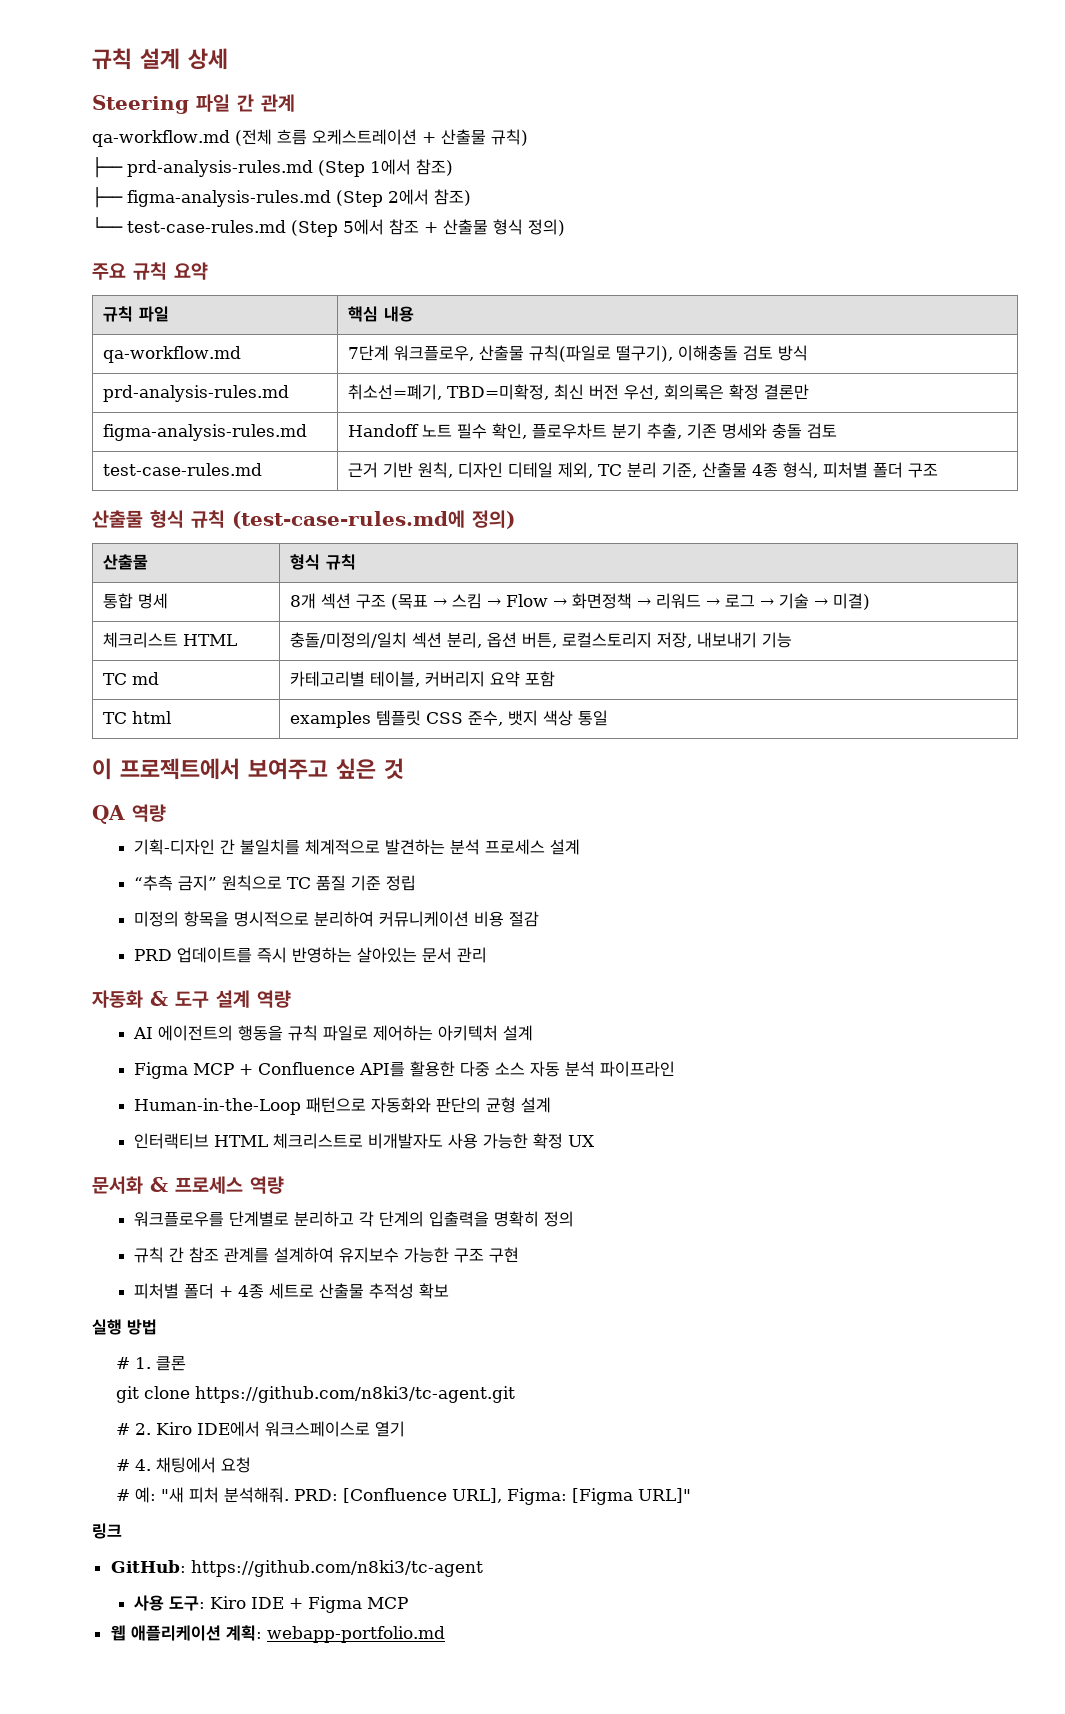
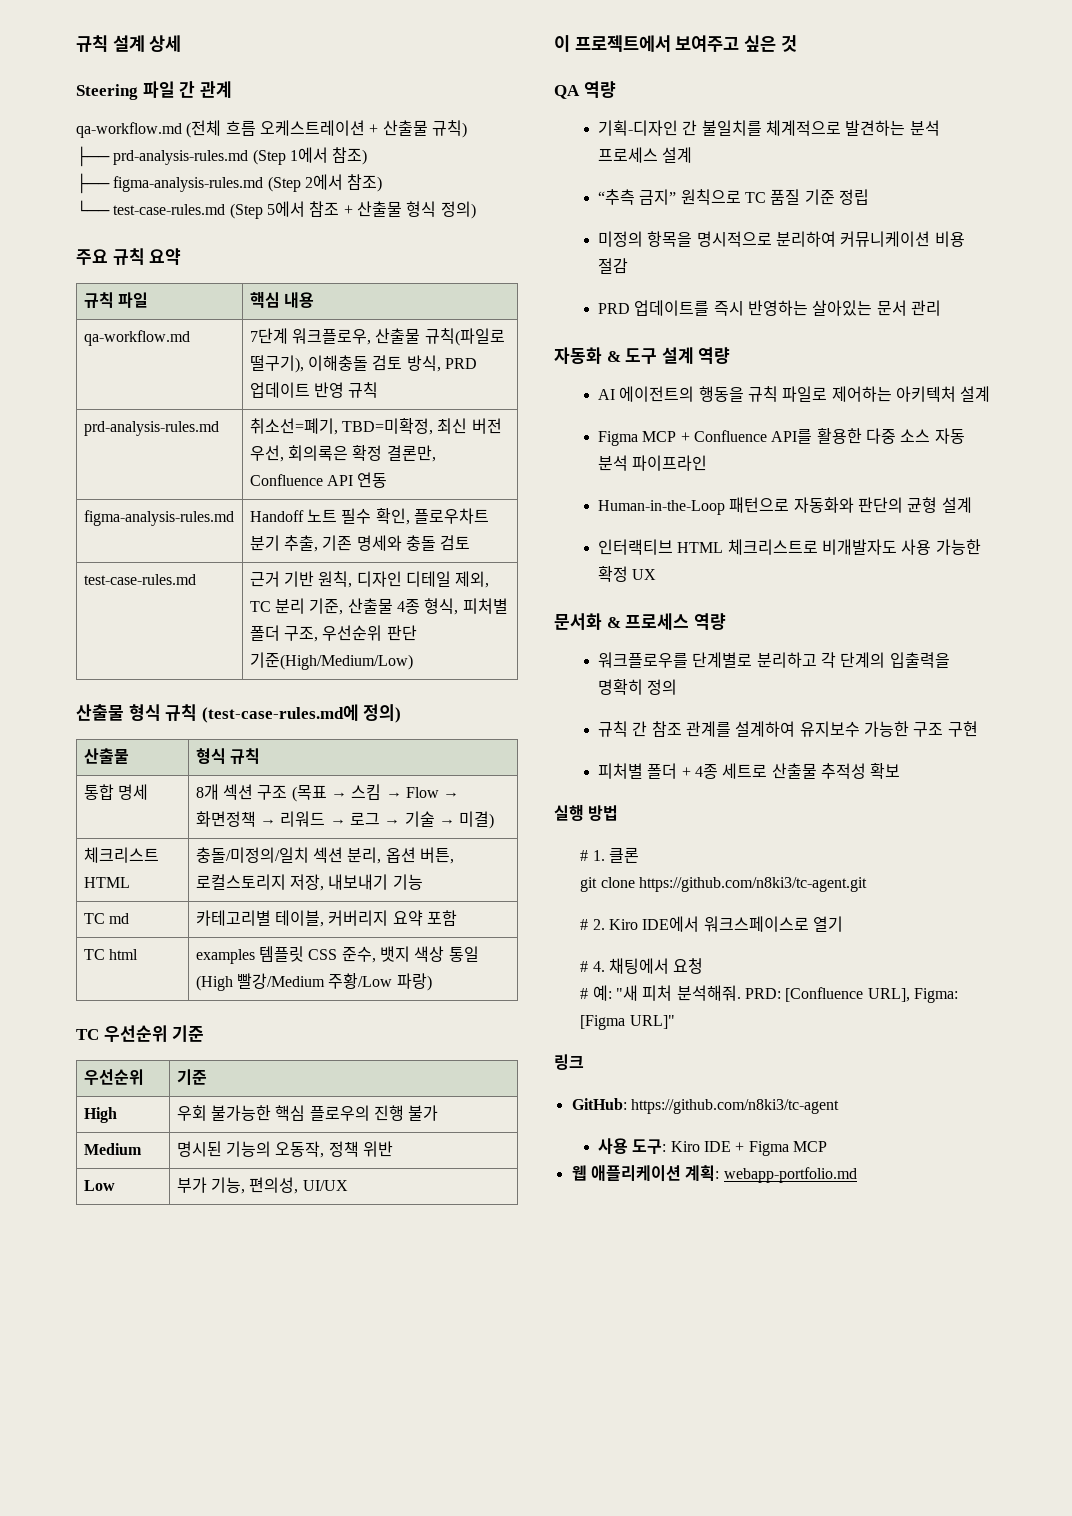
[777,345,808,361] 방식 -> [406,355,477,372] [249,382,379,398] 방식, PRD 업데이트 반영 규칙
[763,384,809,400] 결론만 -> [386,445,436,462] [249,472,388,488] 결론만, Confluence API 연동
[907,463,938,478] 구조 -> [284,625,417,642] [249,652,413,670] 구조, 우선순위 판단 기준(High/Medium/Low)
(608, 718) none -> [195,973,432,991] [76,1025,205,1042] [83,1069,144,1085] [176,1069,207,1085] [83,1107,117,1123] [176,1105,439,1121] [83,1143,142,1155] [176,1141,393,1158] [83,1180,115,1191] [176,1177,348,1194] (High 빨강/Medium 주황/Low 파랑) // TC 우선순위 기준 // 우선순위 | 기준 // High | 우회 불가능한 핵심 플로우의 진행 불가 // Medium | 명시된 기능의 오동작, 정책 위반 // Low | 부가 기능, 편의성, UI/UX

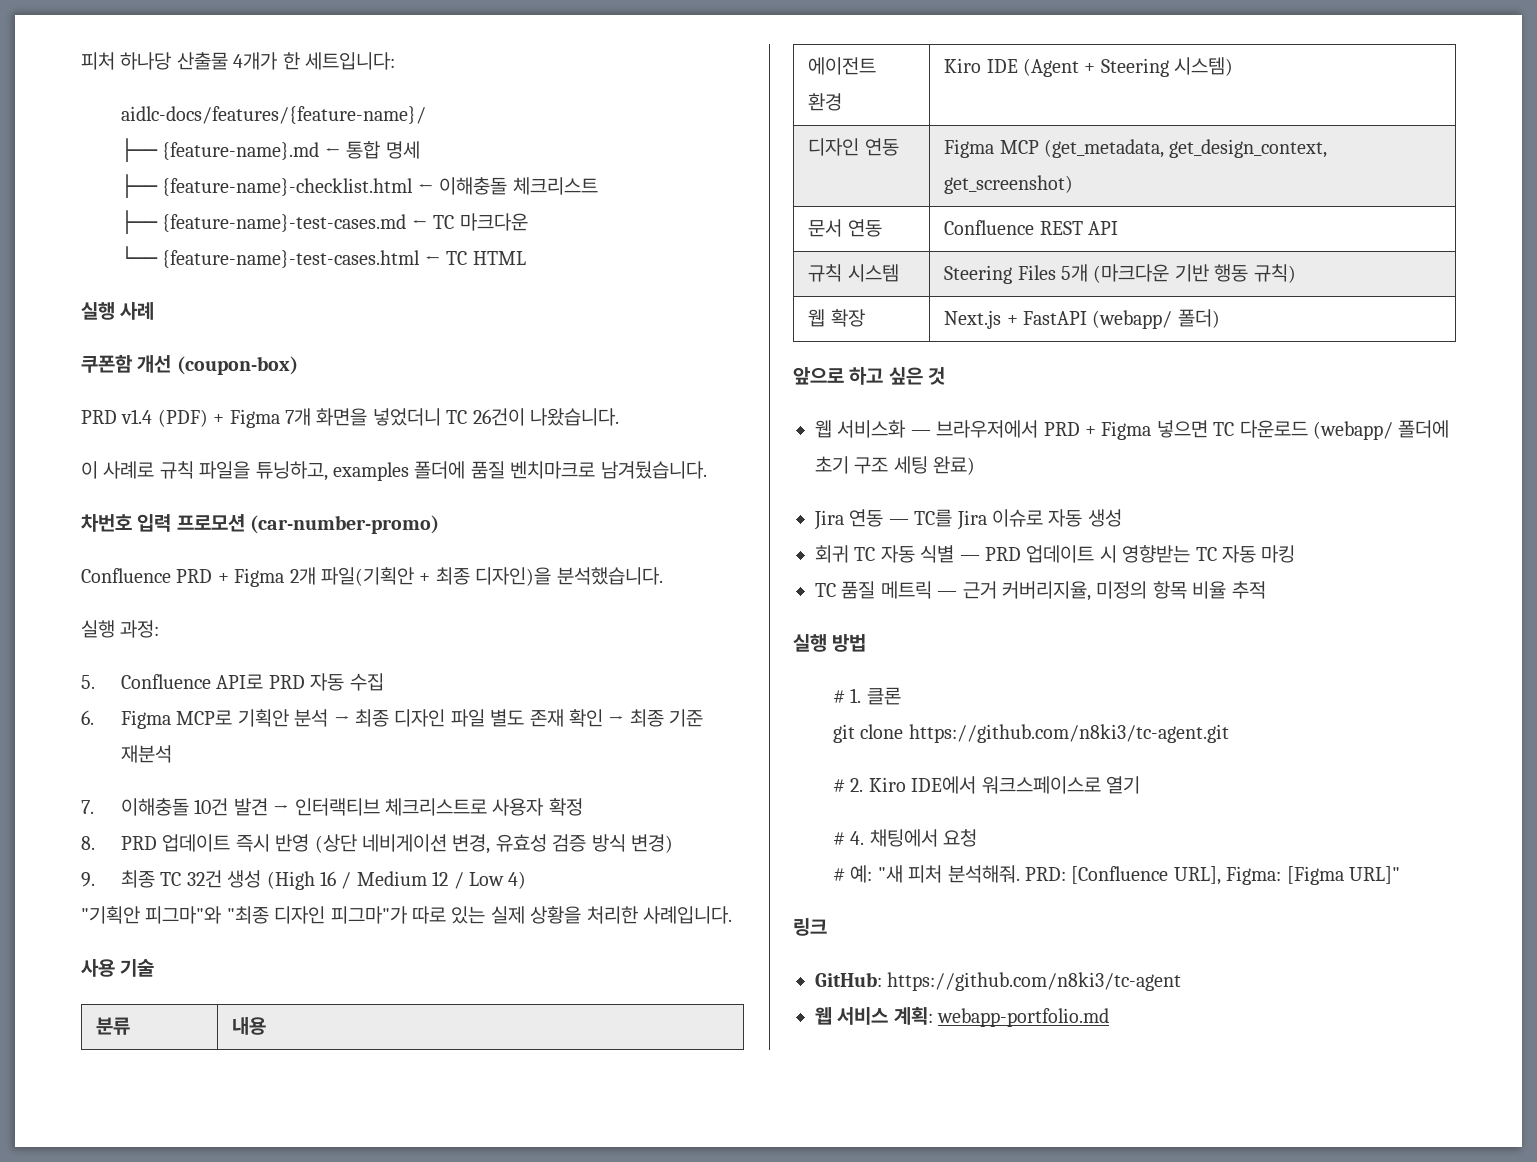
[76,35,182,52] [76,81,232,100] [76,120,467,138] [76,146,368,167] [76,173,383,194] [76,200,476,219] [76,248,182,265] [83,292,149,308] [249,291,315,308] [83,330,190,346] [249,328,505,346] [249,355,477,373] [249,382,379,398] [83,421,219,436] [249,418,502,435] [249,445,436,462] [249,472,388,488] [83,510,234,526] [249,508,489,525] [249,535,471,552] [83,574,196,585] [249,571,490,588] [249,598,508,615] [249,625,417,642] [249,652,413,670] [76,704,402,723] [83,748,129,764] [195,748,261,764] [83,784,149,800] [195,784,460,802] [195,811,495,829] [83,847,159,863] [83,877,130,888] [195,847,454,864] [195,874,423,891] [83,913,130,924] [195,910,457,927] [83,949,139,960] [195,946,479,964] [195,973,432,991] [76,1025,205,1042] [83,1069,144,1085] [176,1069,207,1085] [83,1107,117,1123] [176,1105,439,1121] [83,1143,142,1155] [176,1141,393,1158] [83,1180,115,1191] [176,1177,348,1194] [554,35,797,52] [554,81,616,99] [597,120,940,136] [597,147,693,163] [597,189,869,205] [597,231,965,247] [597,258,628,274] [597,300,941,316] [554,347,731,364] [597,386,991,402] [597,428,965,446] [597,455,708,471] [597,497,972,515] [597,539,981,555] [597,566,657,582] [554,613,726,630] [597,652,950,668] [597,679,678,695] [597,721,978,737] [597,763,901,779] 규칙 설계 상세 // Steering 파일 간 관계 // qa-workflow.md (전체 흐름 오케스트레이션 + 산출물 규칙) // ├── prd-analysis-rules.md (Step 1에서 참조) // ├── figma-analysis-rules.md (Step 2에서 참조) // └── test-case-rules.md (Step 5에서 참조 + 산출물 형식 정의) // 주요 규칙 요약 // 규칙 파일 | 핵심 내용 // qa-workflow.md | 7단계 워크플로우, 산출물 규칙(파일로 떨구기), 이해충돌 검토 방식, PRD 업데이트 반영 규칙 // prd-analysis-rules.md | 취소선=폐기, TBD=미확정, 최신 버전 우선, 회의록은 확정 결론만, Confluence API 연동 // figma-analysis-rules.md | Handoff 노트 필수 확인, 플로우차트 분기 추출, 기존 명세와 충돌 검토 // test-case-rules.md | 근거 기반 원칙, 디자인 디테일 제외, TC 분리 기준, 산출물 4종 형식, 피처별 폴더 구조, 우선순위 판단 기준(High/Medium/Low) // 산출물 형식 규칙 (test-case-rules.md에 정의) // 산출물 | 형식 규칙 // 통합 명세 | 8개 섹션 구조 (목표 → 스킴 → Flow → 화면정책 → 리워드 → 로그 → 기술 → 미결) // 체크리스트 HTML | 충돌/미정의/일치 섹션 분리, 옵션 버튼, 로컬스토리지 저장, 내보내기 기능 // TC md | 카테고리별 테이블, 커버리지 요약 포함 // TC html | examples 템플릿 CSS 준수, 뱃지 색상 통일 (High 빨강/Medium 주황/Low 파랑) // TC 우선순위 기준 // 우선순위 | 기준 // High | 우회 불가능한 핵심 플로우의 진행 불가 // Medium | 명시된 기능의 오동작, 정책 위반 // Low | 부가 기능, 편의성, UI/UX // 이 프로젝트에서 보여주고 싶은 것 // QA 역량 // 기획-디자인 간 불일치를 체계적으로 발견하는 분석 프로세스 설계 // “추측 금지” 원칙으로 TC 품질 기준 정립 // 미정의 항목을 명시적으로 분리하여 커뮤니케이션 비용 절감 // PRD 업데이트를 즉시 반영하는 살아있는 문서 관리 // 자동화 & 도구 설계 역량 // AI 에이전트의 행동을 규칙 파일로 제어하는 아키텍처 설계 // Figma MCP + Confluence API를 활용한 다중 소스 자동 분석 파이프라인 // Human-in-the-Loop 패턴으로 자동화와 판단의 균형 설계 // 인터랙티브 HTML 체크리스트로 비개발자도 사용 가능한 확정 UX // 문서화 & 프로세스 역량 // 워크플로우를 단계별로 분리하고 각 단계의 입출력을 명확히 정의 // 규칙 간 참조 관계를 설계하여 유지보수 가능한 구조 구현 // 피처별 폴더 + 4종 세트로 산출물 추적성 확보 -> [81,52,395,70] [120,106,426,124] [120,138,420,162] [120,174,598,198] [120,210,528,234] [120,246,526,268] [81,302,155,320] [81,354,298,375] [81,408,619,428] [81,461,707,481] [81,514,440,534] [81,567,663,587] [81,620,160,638] [81,673,384,691] [81,709,704,729] [120,745,172,763] [81,798,583,816] [81,834,673,854] [81,870,527,890] [81,906,732,924] [81,959,155,977] [96,1017,131,1035] [232,1017,267,1035] [808,57,877,75] [808,93,843,111] [944,57,1234,77] [808,138,899,156] [944,139,1328,158] [944,175,1074,194] [808,219,882,237] [944,220,1118,235] [808,264,899,282] [944,264,1296,284] [808,309,865,327] [944,309,1220,329] [793,367,946,385] [815,420,1450,440] [815,456,976,475] [814,509,1122,530] [815,545,1296,563] [815,581,1266,601] 피처 하나당 산출물 4개가 한 세트입니다: // aidlc-docs/features/{feature-name}/ // ├── {feature-name}.md ← 통합 명세 // ├── {feature-name}-checklist.html ← 이해충돌 체크리스트 // ├── {feature-name}-test-cases.md ← TC 마크다운 // └── {feature-name}-test-cases.html ← TC HTML // 실행 사례 // 쿠폰함 개선 (coupon-box) // PRD v1.4 (PDF) + Figma 7개 화면을 넣었더니 TC 26건이 나왔습니다. // 이 사례로 규칙 파일을 튜닝하고, examples 폴더에 품질 벤치마크로 남겨뒀습니다. // 차번호 입력 프로모션 (car-number-promo) // Confluence PRD + Figma 2개 파일(기획안 + 최종 디자인)을 분석했습니다. // 실행 과정: // 5. Confluence API로 PRD 자동 수집 // 6. Figma MCP로 기획안 분석 → 최종 디자인 파일 별도 존재 확인 → 최종 기준 재분석 // 7. 이해충돌 10건 발견 → 인터랙티브 체크리스트로 사용자 확정 // 8. PRD 업데이트 즉시 반영 (상단 네비게이션 변경, 유효성 검증 방식 변경) // 9. 최종 TC 32건 생성 (High 16 / Medium 12 / Low 4) // "기획안 피그마"와 "최종 디자인 피그마"가 따로 있는 실제 상황을 처리한 사례입니다. // 사용 기술 // 분류 | 내용 // 에이전트 환경 | Kiro IDE (Agent + Steering 시스템) // 디자인 연동 | Figma MCP (get_metadata, get_design_context, get_screenshot) // 문서 연동 | Confluence REST API // 규칙 시스템 | Steering Files 5개 (마크다운 기반 행동 규칙) // 웹 확장 | Next.js + FastAPI (webapp/ 폴더) // 앞으로 하고 싶은 것 // 웹 서비스화 — 브라우저에서 PRD + Figma 넣으면 TC 다운로드 (webapp/ 폴더에 초기 구조 세팅 완료) // Jira 연동 — TC를 Jira 이슈로 자동 생성 // 회귀 TC 자동 식별 — PRD 업데이트 시 영향받는 TC 자동 마킹 // TC 품질 메트릭 — 근거 커버리지율, 미정의 항목 비율 추적
[597,1138,827,1156] [571,1165,681,1182] // 사용 도구: Kiro IDE + Figma MCP // 웹 애플리케이션 -> [815,1007,889,1025] // 웹 서비스

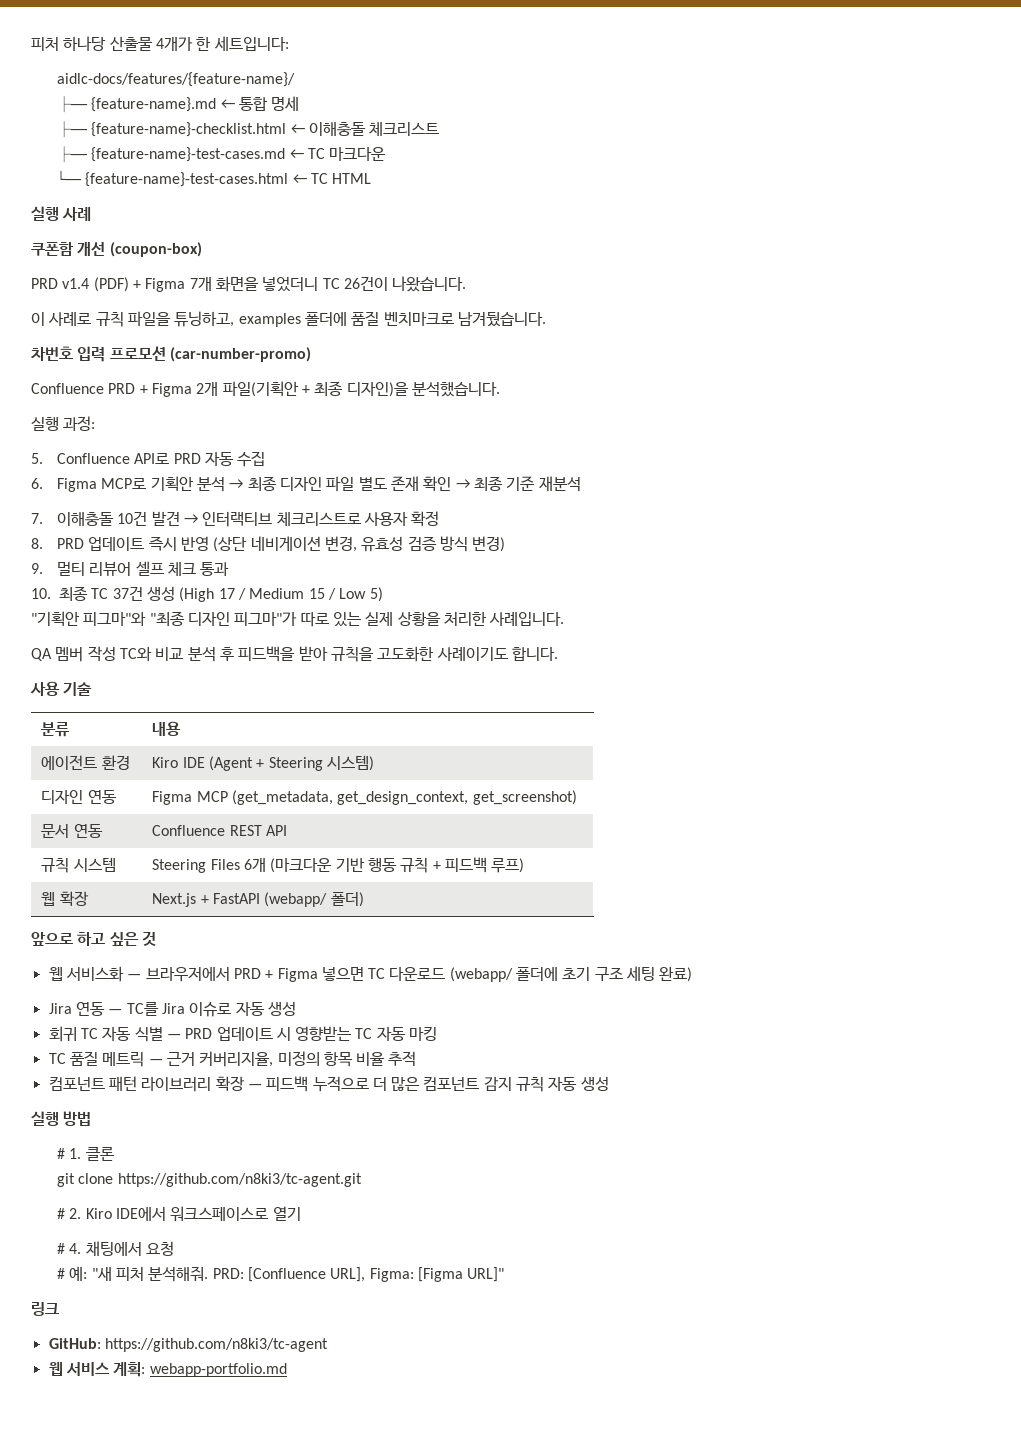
(95, 879) none -> [57,561,230,576] [31,588,51,599] 멀티 리뷰어 셀프 체크 통과 // 10.
[186,870,222,888] 32건 -> [112,586,143,601] 37건
[319,871,336,886] 16 -> [218,588,235,599] 17
[432,871,449,886] 12 -> [308,588,325,599] 15
[508,871,527,889] 4) -> [369,587,383,602] 5)
(732, 915) none -> [31,646,558,662] // QA 멤버 작성 TC와 비교 분석 후 피드백을 받아 규칙을 고도화한 사례이기도 합니다.
[1060,264,1088,282] 5개 -> [244,858,267,872] 6개
[1253,264,1296,283] 규칙) -> [400,857,525,873] 규칙 + 피드백 루프)
(1266, 590) none -> [48,1076,609,1092] // 컴포넌트 패턴 라이브러리 확장 — 피드백 누적으로 더 많은 컴포넌트 감지 규칙 자동 생성

